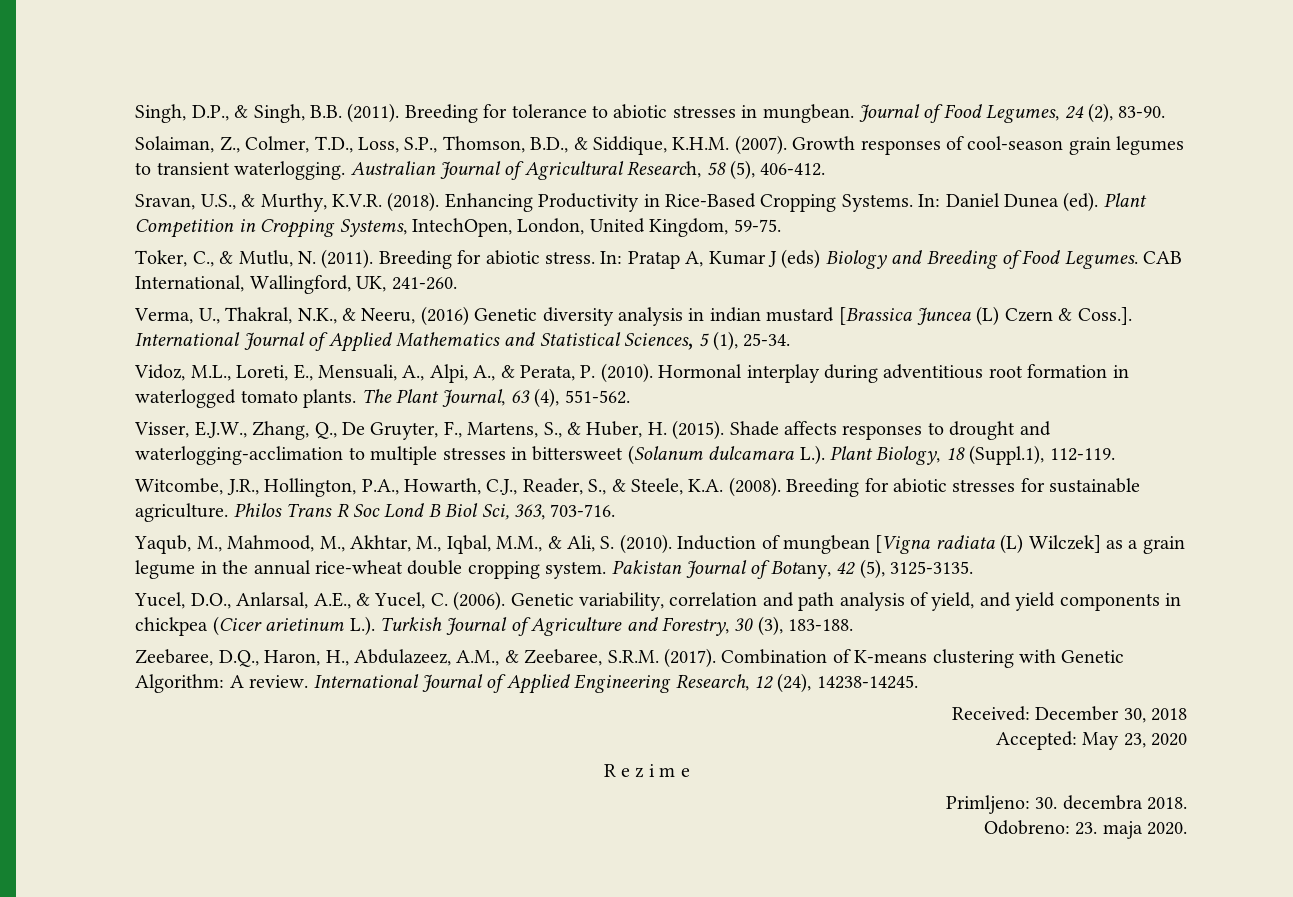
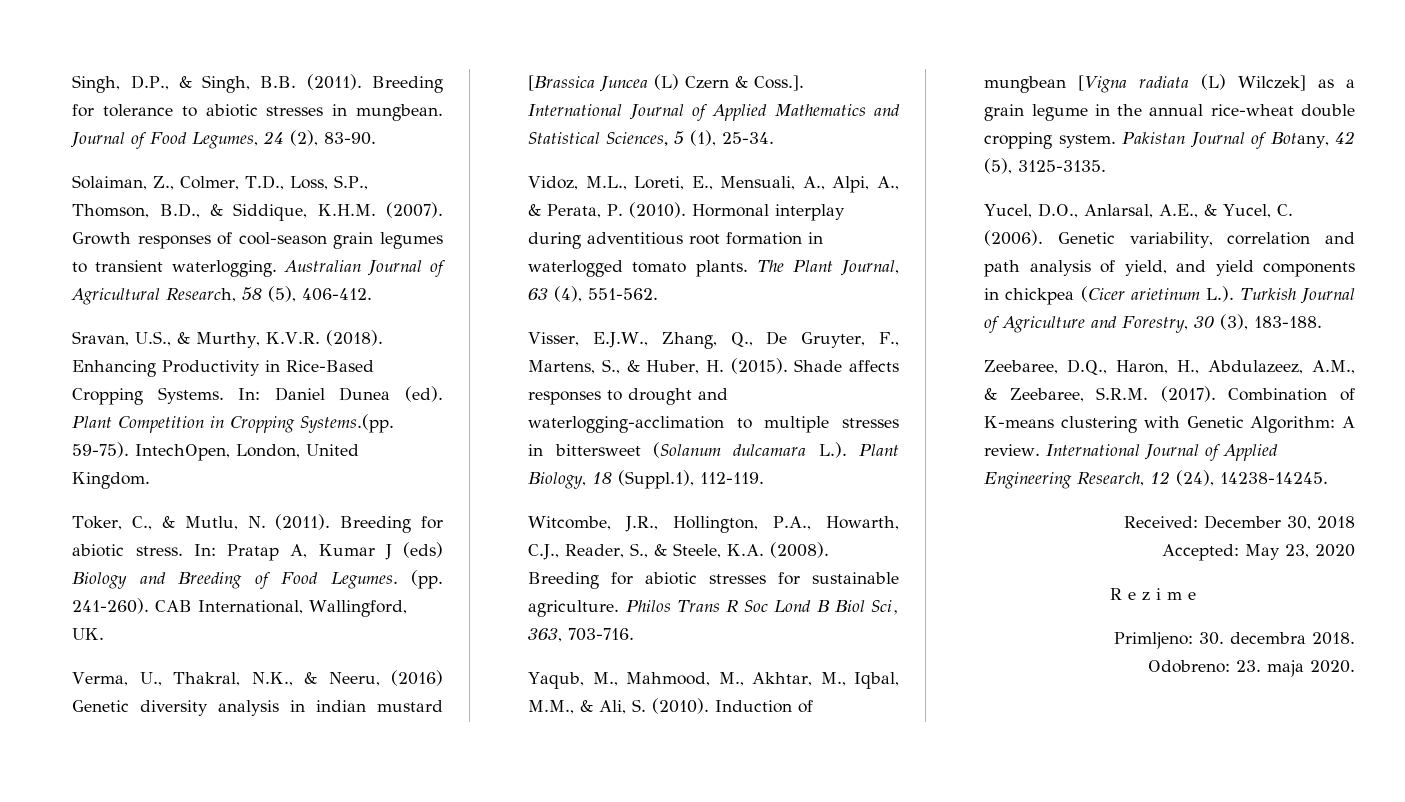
[339,219,407,237] Systems, -> [300,414,395,433] [72,442,130,458] Systems.(pp. 59-75).
[649,218,781,237] Kingdom, 59-75. -> [72,472,151,489] Kingdom.
(1138, 260) none -> [411,570,443,589] [72,598,150,614] (pp. 241-260).
[356,276,457,292] UK, 241-260. -> [72,628,105,640] UK.

